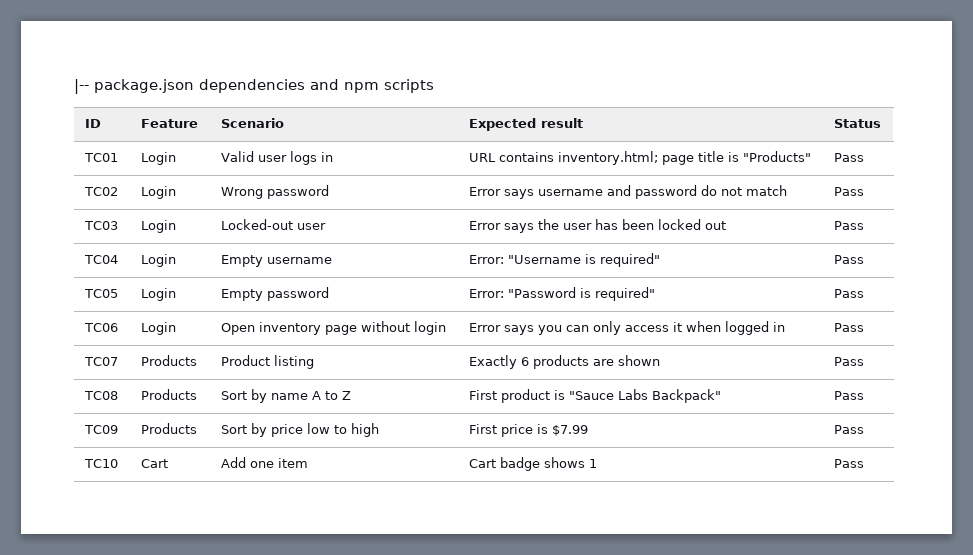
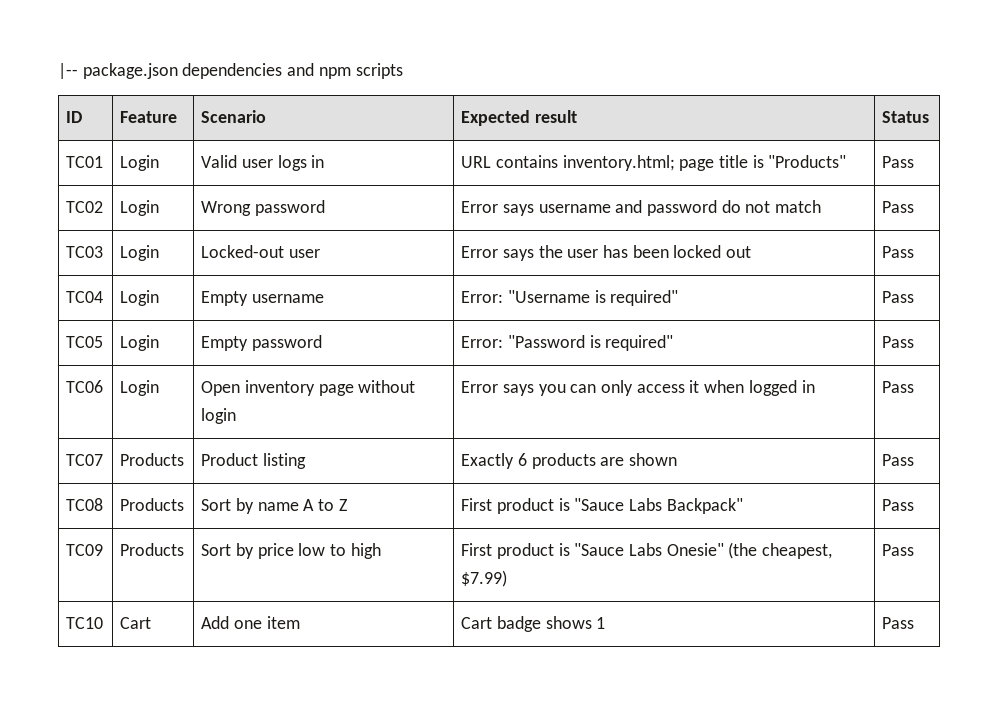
[501,424,589,437] price is $7.99 -> [496,542,833,559] [461,570,508,587] product is "Sauce Labs Onesie" (the cheapest, $7.99)

